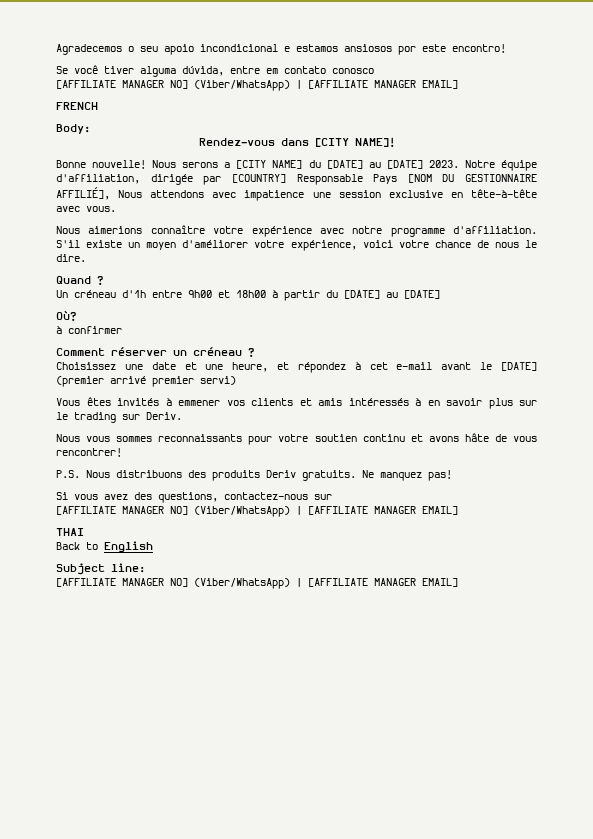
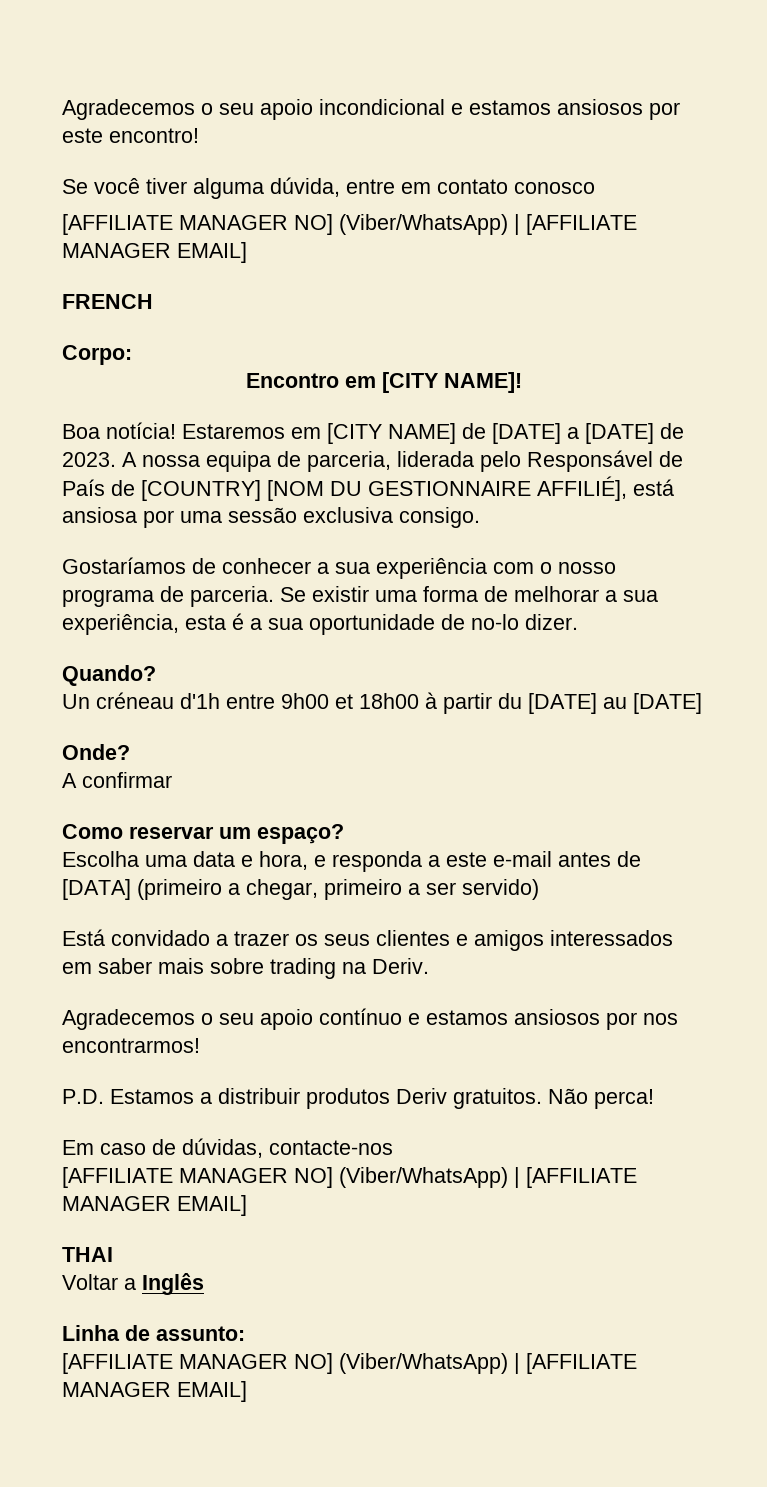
[56,124,90,134] [198,138,309,146] Body: // Rendez-vous dans -> [62,345,132,365] [245,373,376,388] Corpo: // Encontro em
[56,160,537,171] [56,174,537,185] [56,187,537,201] [56,206,116,212] [56,225,537,237] [56,240,537,251] [56,254,86,262] [56,276,103,285] Bonne nouvelle! Nous serons a [CITY NAME] du [DATE] au [DATE] 2023. Notre équipe d'affiliation, dirigée par [COUNTRY] Responsable Pays [NOM DU GESTIONNAIRE AFFILIÉ], Nous attendons avec impatience une session exclusive en tête-à-tête avec vous. // Nous aimerions connaître votre expérience avec notre programme d'affiliation. S'il existe un moyen d'améliorer votre expérience, voici votre chance de nous le dire. // Quand ? -> [62,422,684,444] [62,450,683,472] [62,476,674,501] [62,507,480,528] [62,557,616,579] [62,586,658,607] [62,613,578,635] [62,665,156,686] Boa notícia! Estaremos em [CITY NAME] de [DATE] a [DATE] de 2023. A nossa equipa de parceria, liderada pelo Responsável de País de [COUNTRY] [NOM DU GESTIONNAIRE AFFILIÉ], está ansiosa por uma sessão exclusiva consigo. // Gostaríamos de conhecer a sua experiência com o nosso programa de parceria. Se existir uma forma de melhorar a sua experiência, esta é a sua oportunidade de no-lo dizer. // Quando?
[56,311,76,321] [56,326,122,334] [56,347,254,357] [56,362,538,373] [56,376,236,387] [56,397,537,409] [56,412,182,423] [56,433,537,445] [56,448,122,457] [56,470,452,481] [56,492,332,503] Où? // à confirmer // Comment réserver un créneau ? // Choisissez une date et une heure, et répondez à cet e-mail avant le [DATE] (premier arrivé premier servi) // Vous êtes invités à emmener vos clients et amis intéressés à en savoir plus sur le trading sur Deriv. // Nous vous sommes reconnaissants pour votre soutien continu et avons hâte de vous rencontrer! // P.S. Nous distribuons des produits Deriv gratuits. Ne manquez pas! // Si vous avez des questions, contactez-nous sur -> [62,744,130,760] [62,772,172,788] [62,824,344,844] [62,851,641,872] [62,879,539,900] [62,929,673,951] [62,958,429,979] [62,1008,678,1030] [62,1038,200,1053] [62,1088,654,1109] [62,1138,393,1158] Onde? // A confirmar // Como reservar um espaço? // Escolha uma data e hora, e responda a este e-mail antes de [DATA] (primeiro a chegar, primeiro a ser servido) // Está convidado a trazer os seus clientes e amigos interessados em saber mais sobre trading na Deriv. // Agradecemos o seu apoio contínuo e estamos ansiosos por nos encontrarmos! // P.D. Estamos a distribuir produtos Deriv gratuitos. Não perca! // Em caso de dúvidas, contacte-nos
[56,541,153,553] [56,563,145,575] Back to English // Subject line: -> [62,1273,204,1295] [62,1325,245,1341] Voltar a Inglês // Linha de assunto:

